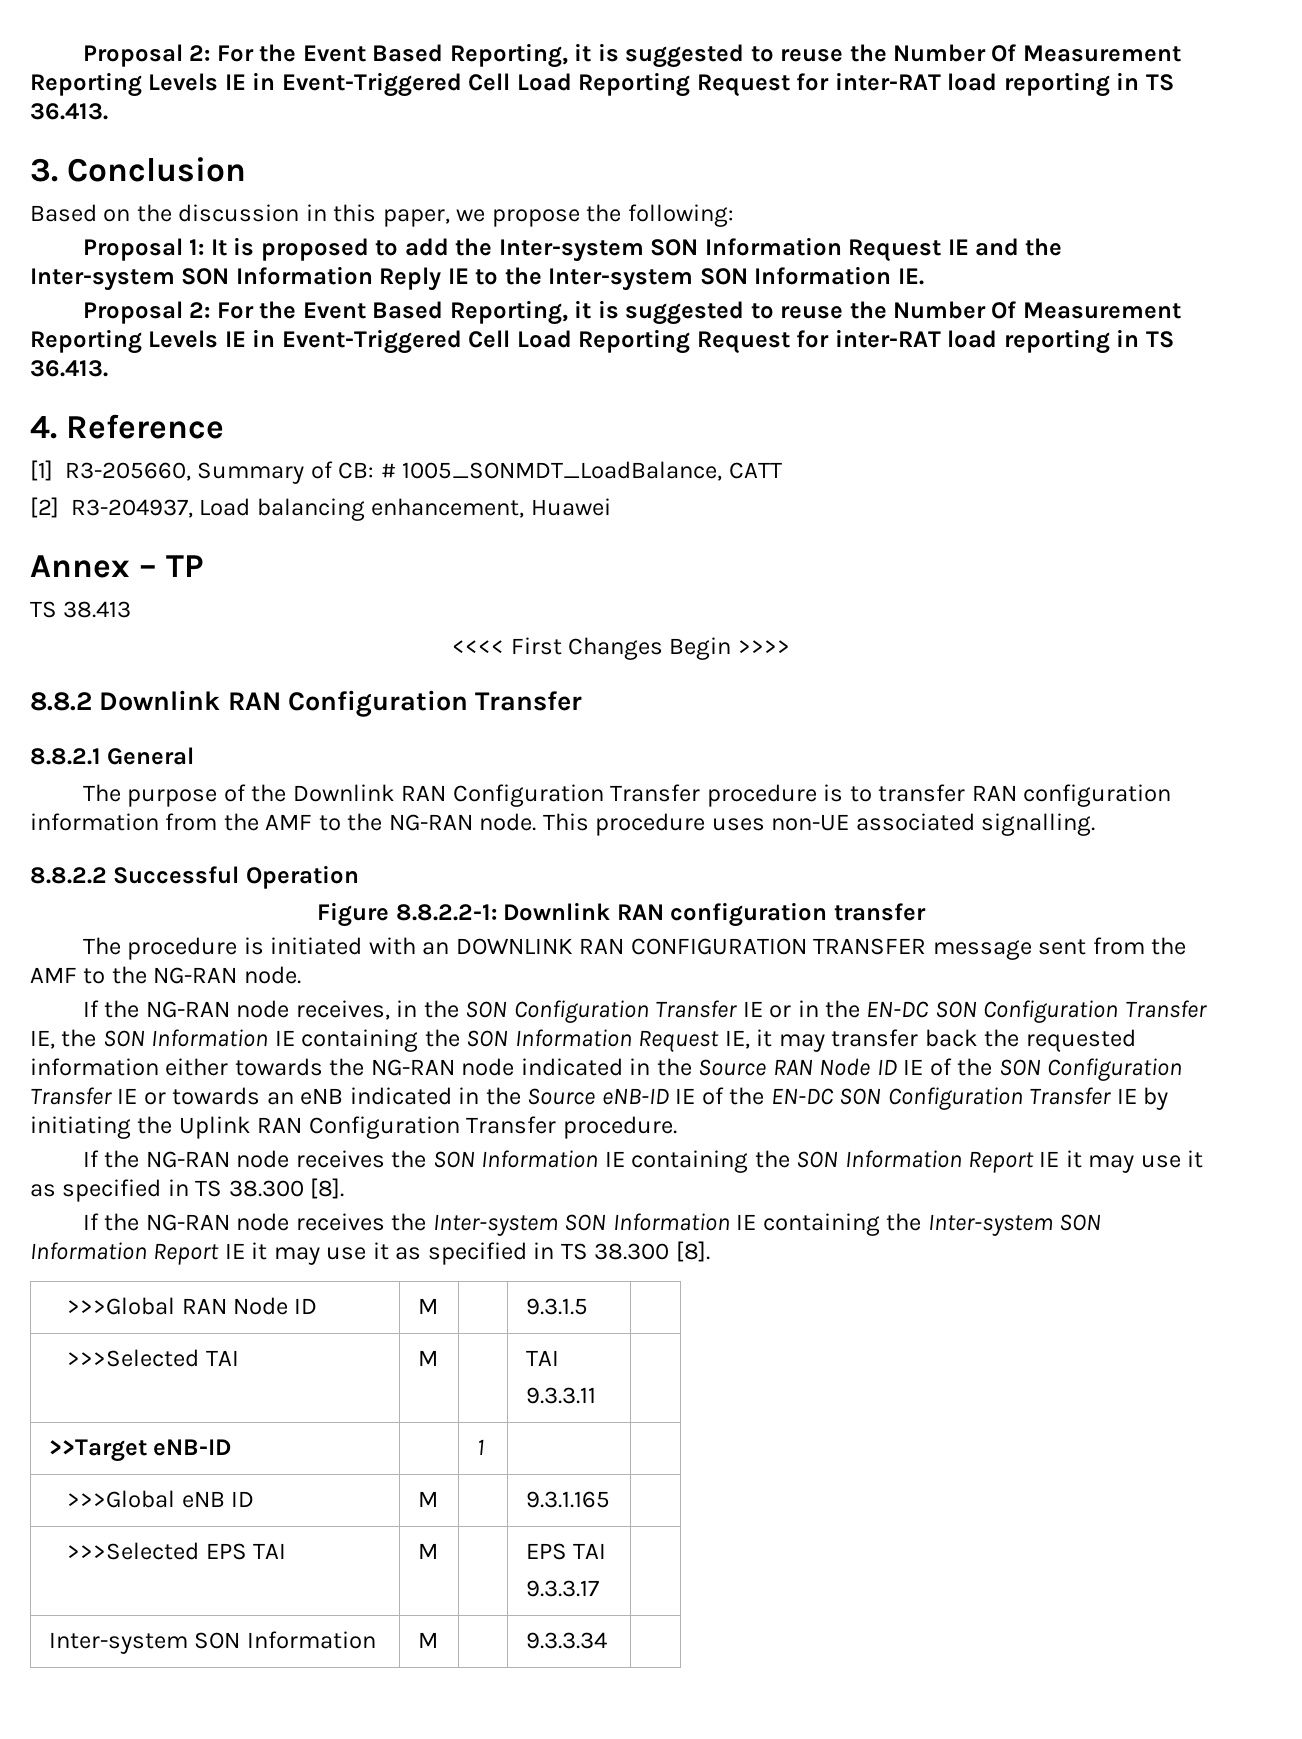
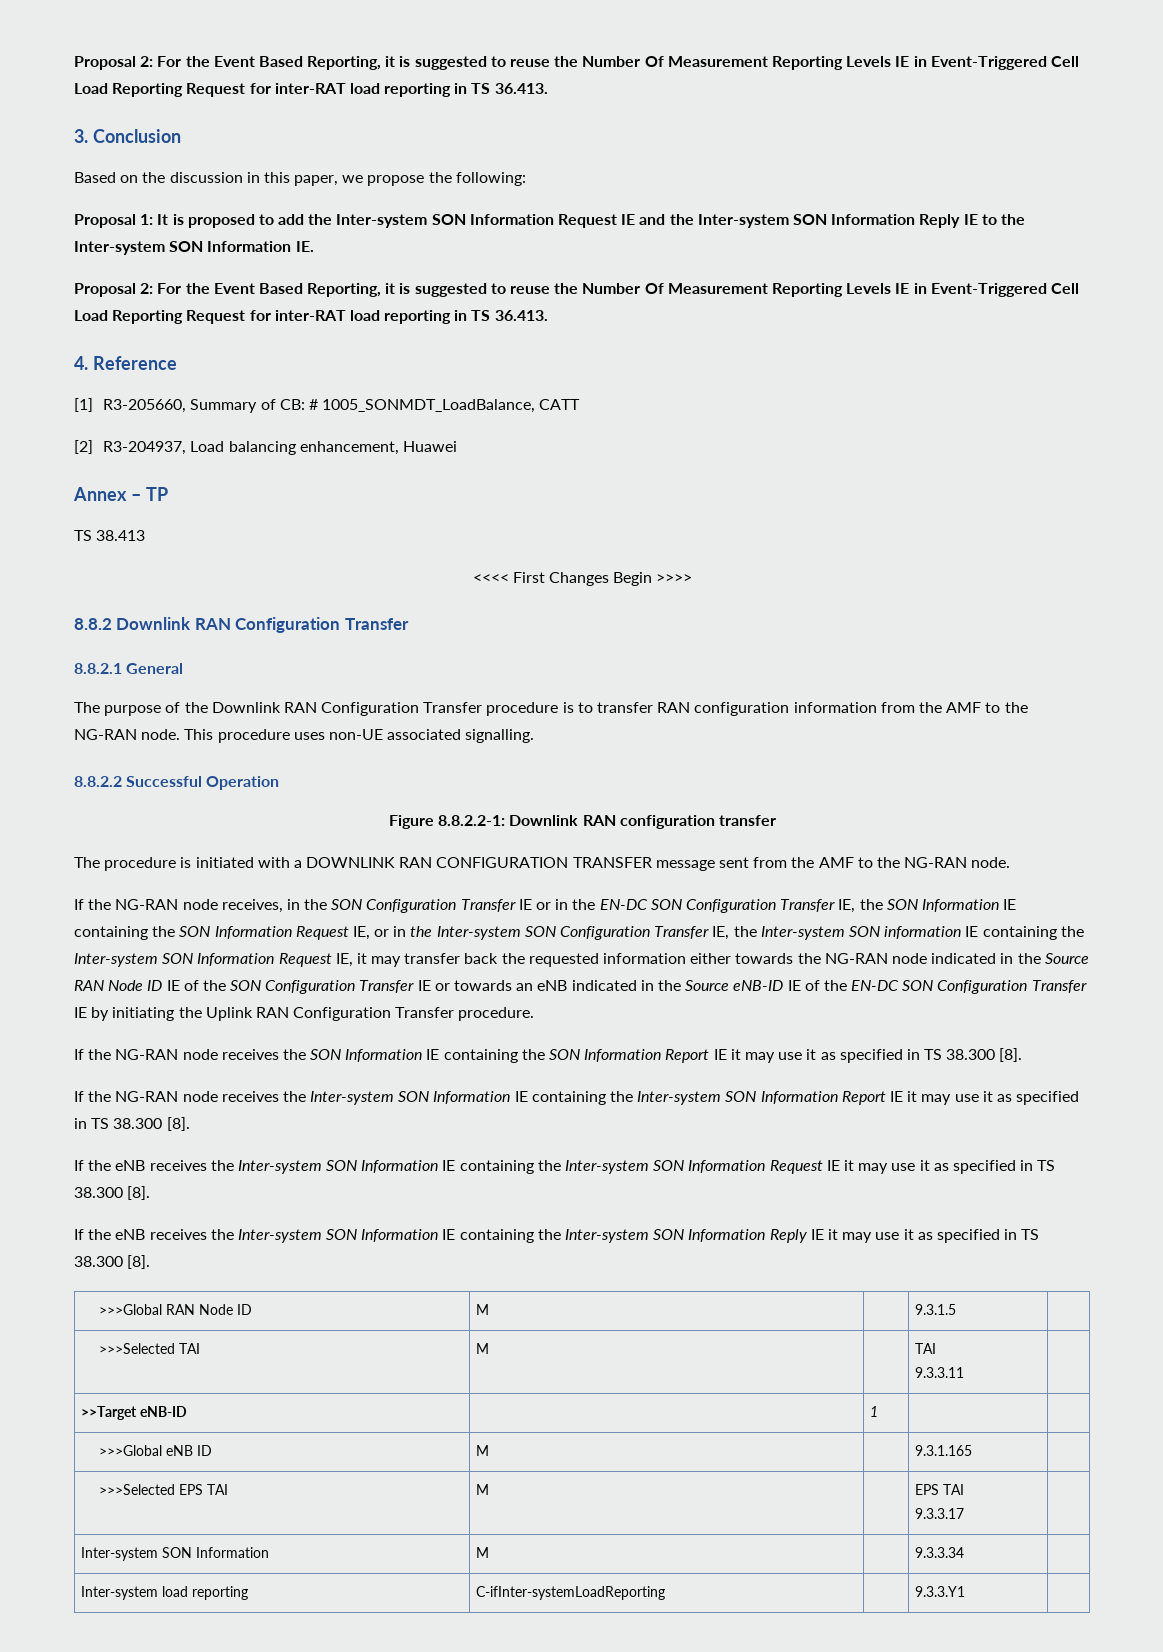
[422,942,450,955] an -> [293,860,302,868] a
(750, 1039) none -> [374,926,1084,940] [74,953,353,967] or in the Inter-system SON Configuration Transfer IE, the Inter-system SON information IE containing the Inter-system SON Information Request IE,
(710, 1251) none -> [74,1160,1056,1174] [74,1186,151,1200] [74,1229,1040,1243] [74,1255,151,1269] // If the eNB receives the Inter-system SON Information IE containing the Inter-system SON Information Request IE it may use it as specified in TS 38.300 [8]. // If the eNB receives the Inter-system SON Information IE containing the Inter-system SON Information Reply IE it may use it as specified in TS 38.300 [8].
(607, 1640) none -> [81,1586,249,1600] [476,1586,666,1600] [915,1586,966,1597] // Inter-system load reporting | C-ifInter-systemLoadReporting | | 9.3.3.Y1 |

